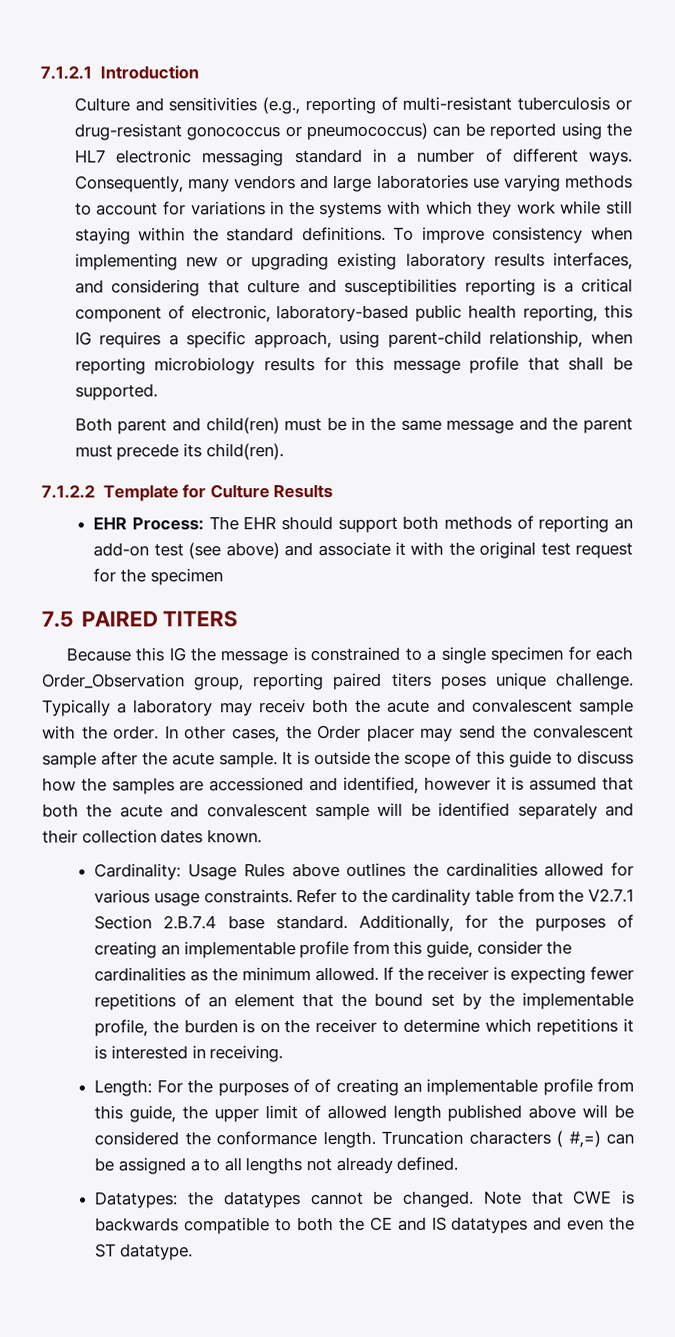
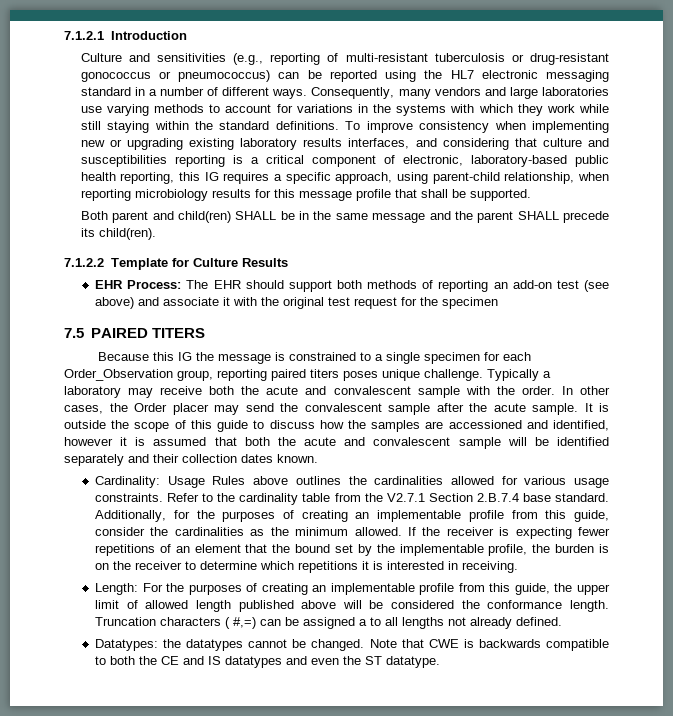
[284,418,323,432] must -> [235,211,277,220] SHALL
[74,444,113,458] must -> [517,211,559,220] SHALL
[258,699,306,714] receiv -> [160,386,203,395] receive
[314,1079,332,1094] of -> (258, 587) none

